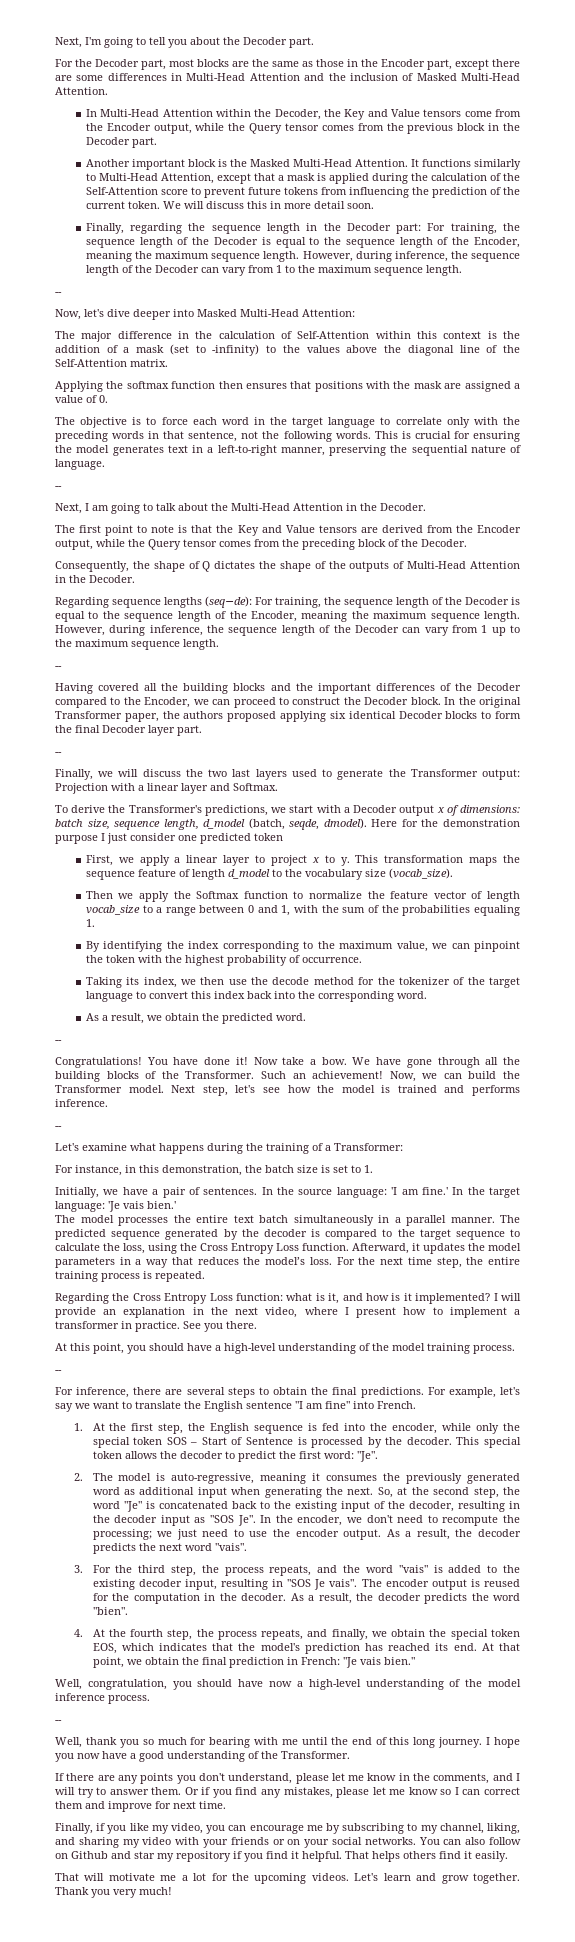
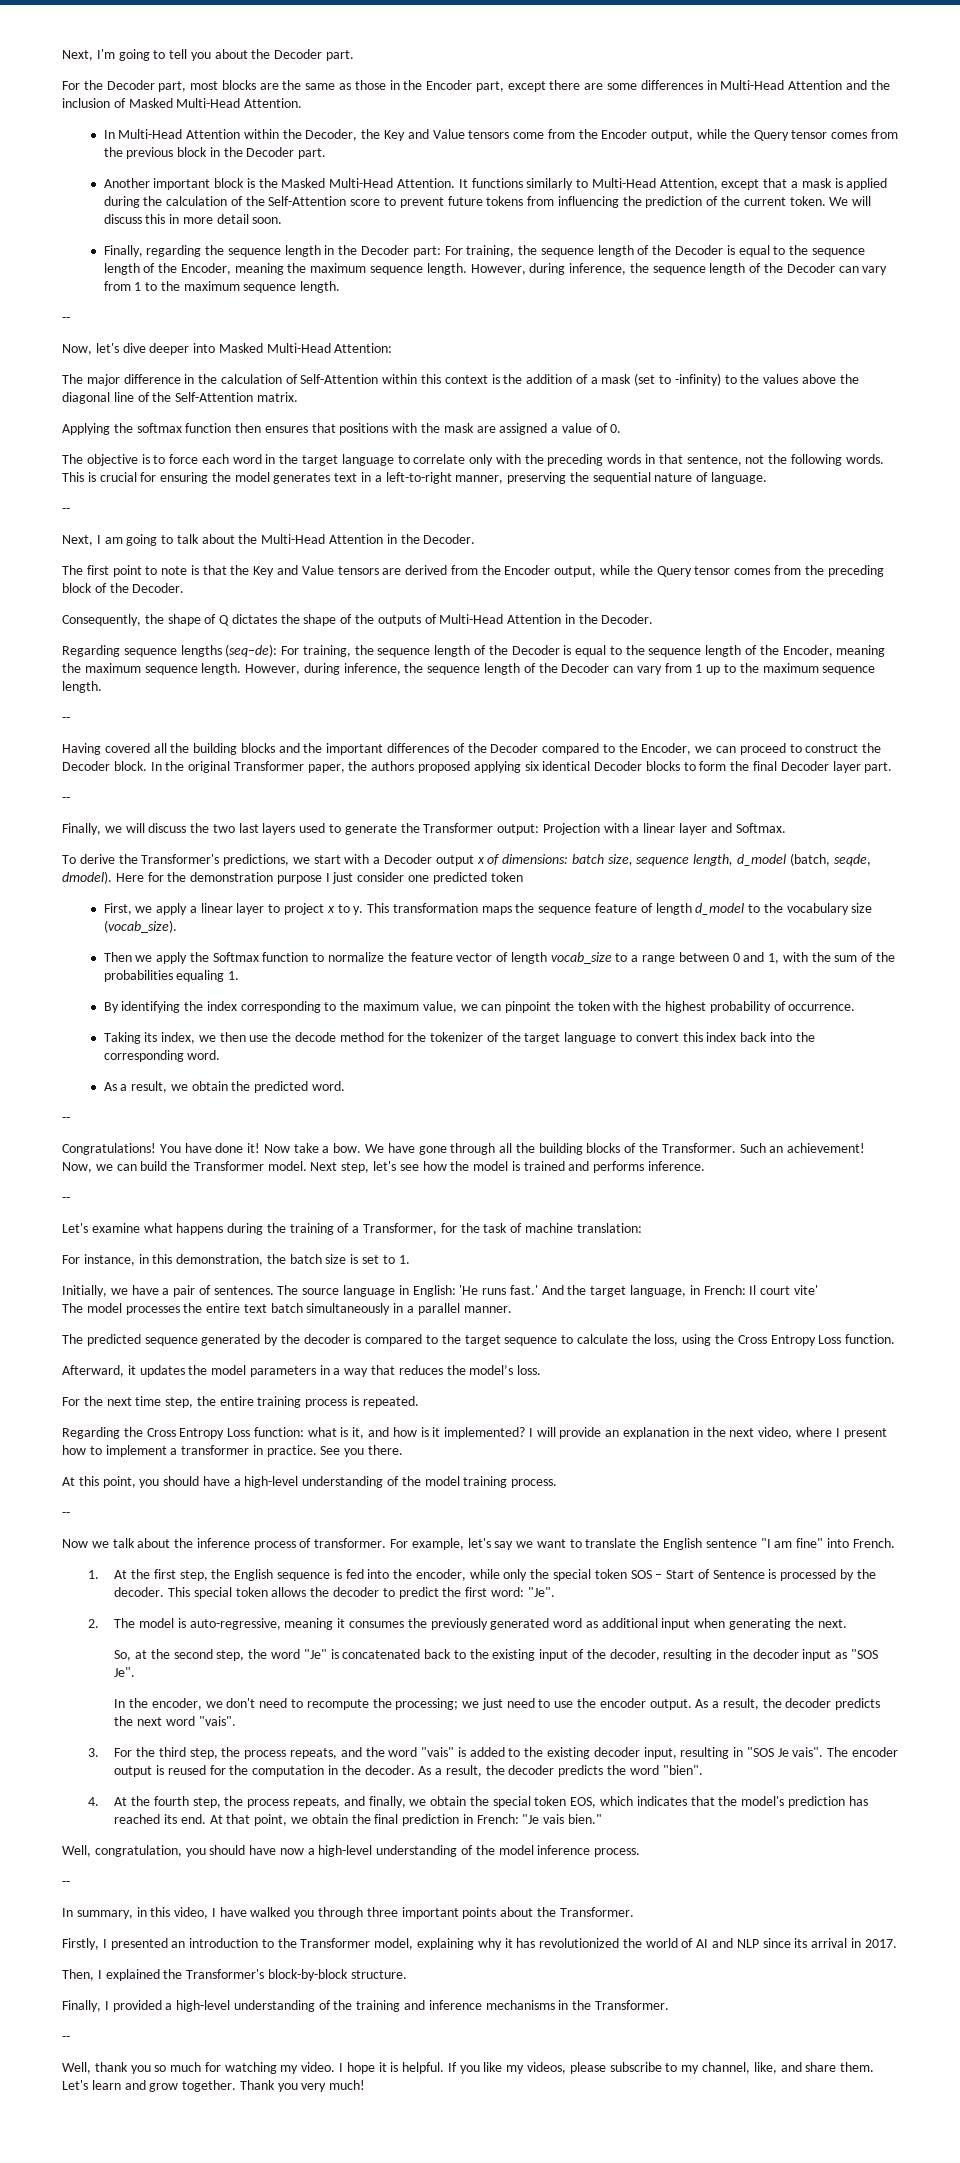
[334,1143,403,1151] Transformer: -> [363,1223,642,1235] Transformer, for the task of machine translation:
[261,1187,520,1198] [55,1201,176,1212] In the source language: 'I am fine.' In the target language: 'Je vais bien.' -> [277,1285,818,1297] The source language in English: 'He runs fast.' And the target language, in French: Il court vite'
(495, 1220) none -> (512, 1309) //
(349, 1247) none -> (896, 1339) //
(332, 1261) none -> (542, 1370) //
[55,1387,424,1398] For inference, there are several steps to obtain the final predictions. -> [62,1538,387,1550] Now we talk about the inference process of transformer.
(374, 1491) none -> (847, 1623) //
(256, 1520) none -> (136, 1672) //
(62, 1721) none -> [62,1907,634,1919] [62,1938,897,1950] [62,1969,407,1981] [62,2000,669,2012] [62,2036,70,2041] // In summary, in this video, I have walked you through three important points about the Transformer. // Firstly, I presented an introduction to the Transformer model, explaining why it has revolutionized the world of AI and NLP since its arrival in 2017. // Then, I explained the Transformer's block-by-block structure. // Finally, I provided a high-level understanding of the training and inference mechanisms in the Transformer. // --
[209,1737,520,1748] [55,1751,350,1762] [55,1773,520,1784] [55,1787,520,1798] [55,1801,226,1812] [55,1823,520,1834] [55,1837,522,1848] [55,1851,508,1862] [55,1873,349,1884] bearing with me until the end of this long journey. I hope you now have a good understanding of the Transformer. // If there are any points you don't understand, please let me know in the comments, and I will try to answer them. Or if you find any mistakes, please let me know so I can correct them and improve for next time. // Finally, if you like my video, you can encourage me by subscribing to my channel, liking, and sharing my video with your friends or on your social networks. You can also follow on Github and star my repository if you find it helpful. That helps others find it easily. // That will motivate me a lot for the upcoming videos. -> [224,2062,875,2074] watching my video. I hope it is helpful. If you like my videos, please subscribe to my channel, like, and share them.

